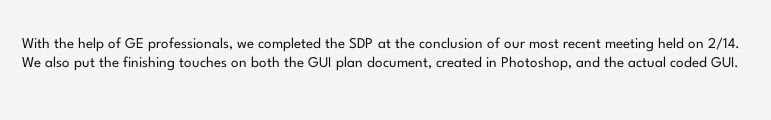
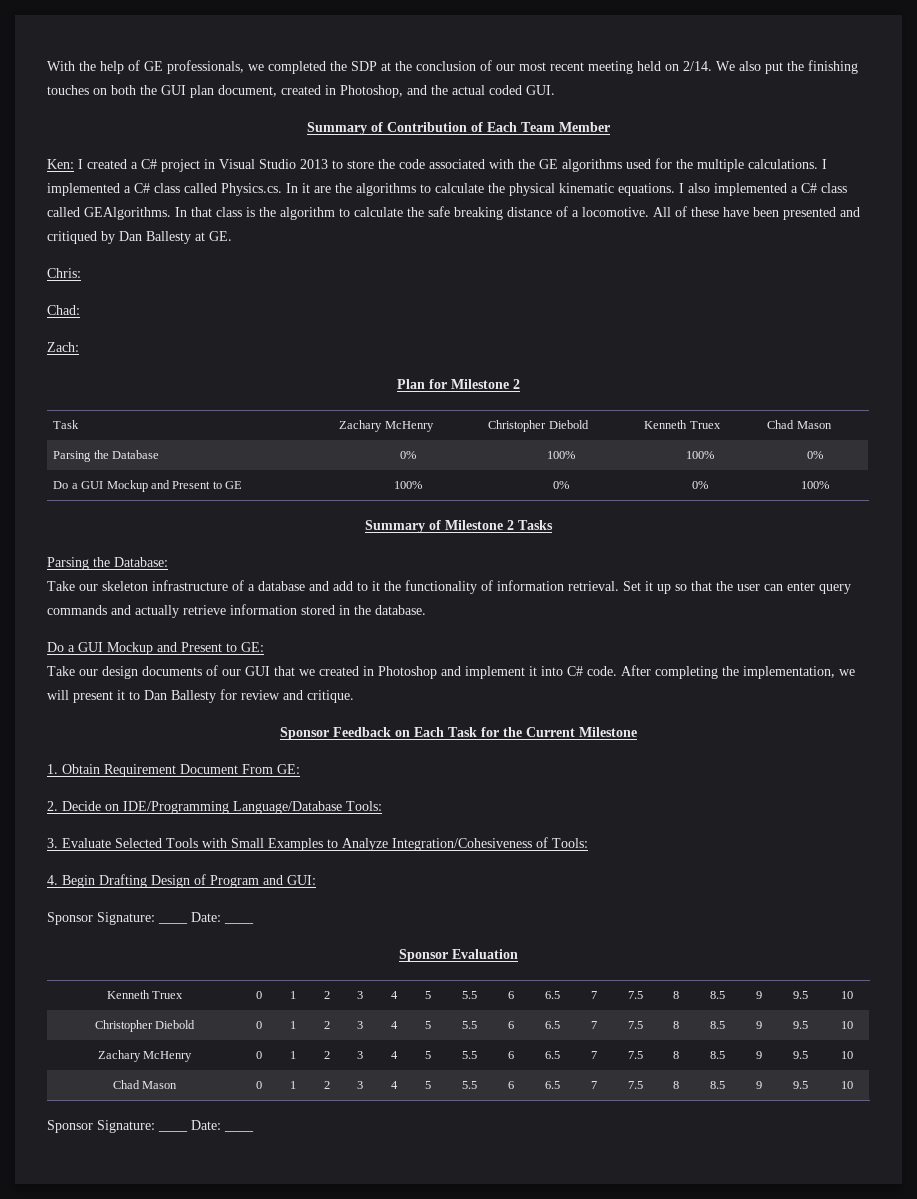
(739, 62) none -> [307,122,610,135] [47,158,827,172] [47,183,847,196] [47,206,860,220] [47,231,232,244] [47,268,81,278] [47,305,80,315] [47,342,79,352] [397,379,520,389] [53,420,80,429] [339,420,434,432] [488,420,589,432] [644,420,721,429] [767,420,832,429] [53,450,160,462] [400,451,416,459] [546,451,575,459] [686,451,714,459] [807,451,823,459] [53,480,243,492] [394,481,422,489] [552,481,569,489] [692,481,708,489] [801,481,829,489] [365,520,553,533] [47,557,168,570] [47,580,851,594] [47,604,426,618] [47,642,264,655] [47,665,855,679] [47,689,354,703] [280,727,637,740] [47,764,300,777] [47,801,382,814] [47,837,588,851] [47,874,316,888] [47,912,188,925] [191,912,221,922] [224,922,254,924] [399,949,518,962] [106,990,184,999] [255,991,262,999] [289,991,296,999] [323,991,330,999] [357,991,363,999] [390,991,398,999] [424,991,431,999] [461,991,477,999] [507,991,514,999] [544,991,560,999] [590,991,597,999] [627,991,643,999] [673,991,679,999] [710,991,725,999] [756,991,762,999] [792,991,808,999] [841,991,853,999] [94,1020,196,1032] [255,1021,262,1029] [289,1021,296,1029] [323,1021,330,1029] [357,1021,363,1029] [390,1021,398,1029] [424,1021,431,1029] [461,1021,477,1029] [507,1021,514,1029] [544,1021,560,1029] [590,1021,597,1029] [627,1021,643,1029] [673,1021,679,1029] [710,1021,725,1029] [756,1021,762,1029] [792,1021,808,1029] [841,1021,853,1029] [97,1050,193,1062] [255,1051,262,1059] [289,1051,296,1059] [323,1051,330,1059] [357,1051,363,1059] [390,1051,398,1059] [424,1051,431,1059] [461,1051,477,1059] [507,1051,514,1059] [544,1051,560,1059] [590,1051,597,1059] [627,1051,643,1059] [673,1051,679,1059] [710,1051,725,1059] [756,1051,762,1059] [792,1051,808,1059] [841,1051,853,1059] [112,1080,178,1089] [255,1081,262,1089] [289,1081,296,1089] [323,1081,330,1089] [357,1081,363,1089] [390,1081,398,1089] [424,1081,431,1089] [461,1081,477,1089] [507,1081,514,1089] [544,1081,560,1089] [590,1081,597,1089] [627,1081,643,1089] [673,1081,679,1089] [710,1081,725,1089] [756,1081,762,1089] [792,1081,808,1089] [841,1081,853,1089] [47,1120,188,1133] [191,1120,221,1130] [224,1130,254,1132] // Summary of Contribution of Each Team Member // Ken: I created a C# project in Visual Studio 2013 to store the code associated with the GE algorithms used for the multiple calculations. I implemented a C# class called Physics.cs. In it are the algorithms to calculate the physical kinematic equations. I also implemented a C# class called GEAlgorithms. In that class is the algorithm to calculate the safe breaking distance of a locomotive. All of these have been presented and critiqued by Dan Ballesty at GE. // Chris: // Chad: // Zach: // Plan for Milestone 2 // Task | Zachary McHenry | Christopher Diebold | Kenneth Truex | Chad Mason // Parsing the Database | 0% | 100% | 100% | 0% // Do a GUI Mockup and Present to GE | 100% | 0% | 0% | 100% // Summary of Milestone 2 Tasks // Parsing the Database: // Take our skeleton infrastructure of a database and add to it the functionality of information retrieval. Set it up so that the user can enter query commands and actually retrieve information stored in the database. // Do a GUI Mockup and Present to GE: // Take our design documents of our GUI that we created in Photoshop and implement it into C# code. After completing the implementation, we will present it to Dan Ballesty for review and critique. // Sponsor Feedback on Each Task for the Current Milestone // 1. Obtain Requirement Document From GE: // 2. Decide on IDE/Programming Language/Database Tools: // 3. Evaluate Selected Tools with Small Examples to Analyze Integration/Cohesiveness of Tools: // 4. Begin Drafting Design of Program and GUI: // Sponsor Signature: ____ Date: ____ // Sponsor Evaluation // Kenneth Truex | 0 | 1 | 2 | 3 | 4 | 5 | 5.5 | 6 | 6.5 | 7 | 7.5 | 8 | 8.5 | 9 | 9.5 | 10 // Christopher Diebold | 0 | 1 | 2 | 3 | 4 | 5 | 5.5 | 6 | 6.5 | 7 | 7.5 | 8 | 8.5 | 9 | 9.5 | 10 // Zachary McHenry | 0 | 1 | 2 | 3 | 4 | 5 | 5.5 | 6 | 6.5 | 7 | 7.5 | 8 | 8.5 | 9 | 9.5 | 10 // Chad Mason | 0 | 1 | 2 | 3 | 4 | 5 | 5.5 | 6 | 6.5 | 7 | 7.5 | 8 | 8.5 | 9 | 9.5 | 10 // Sponsor Signature: ____ Date: ____

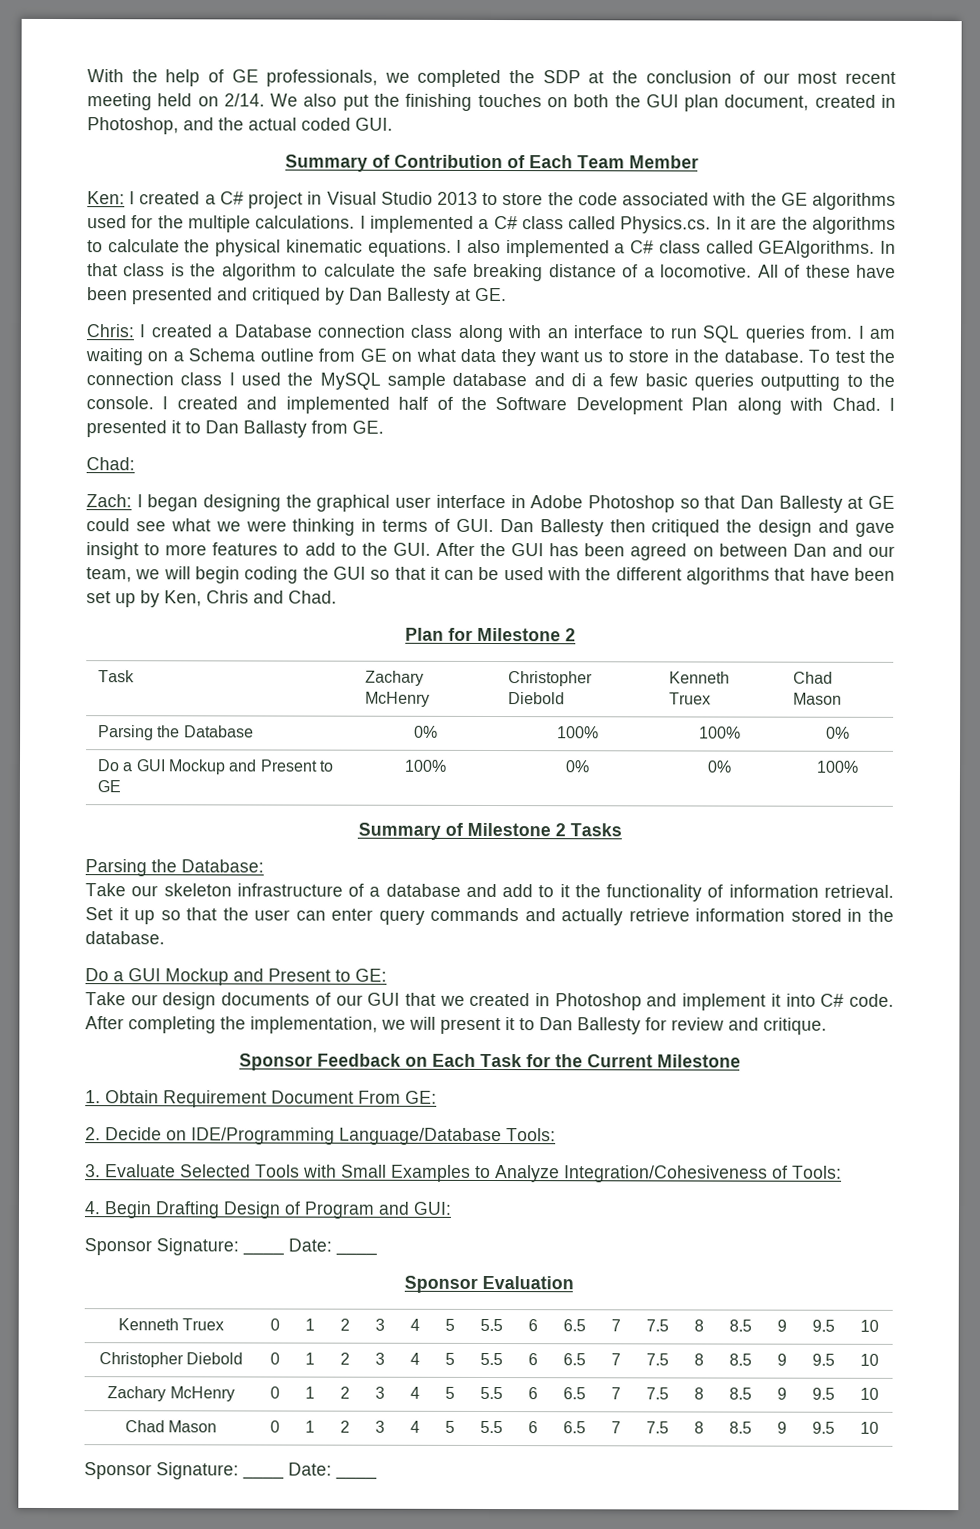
[47,305,80,315] [47,342,79,352] // Chad: // Zach: -> [139,324,895,343] [85,348,896,367] [86,372,895,391] [86,396,896,415] [86,420,384,438] [86,457,135,471] [86,494,895,513] [86,518,895,537] [86,542,895,561] [86,566,895,585] [86,590,337,608] I created a Database connection class along with an interface to run SQL queries from. I am waiting on a Schema outline from GE on what data they want us to store in the database. To test the connection class I used the MySQL sample database and di a few basic queries outputting to the console. I created and implemented half of the Software Development Plan along with Chad. I presented it to Dan Ballasty from GE. // Chad: // Zach: I began designing the graphical user interface in Adobe Photoshop so that Dan Ballesty at GE could see what we were thinking in terms of GUI. Dan Ballesty then critiqued the design and gave insight to more features to add to the GUI. After the GUI has been agreed on between Dan and our team, we will begin coding the GUI so that it can be used with the different algorithms that have been set up by Ken, Chris and Chad.

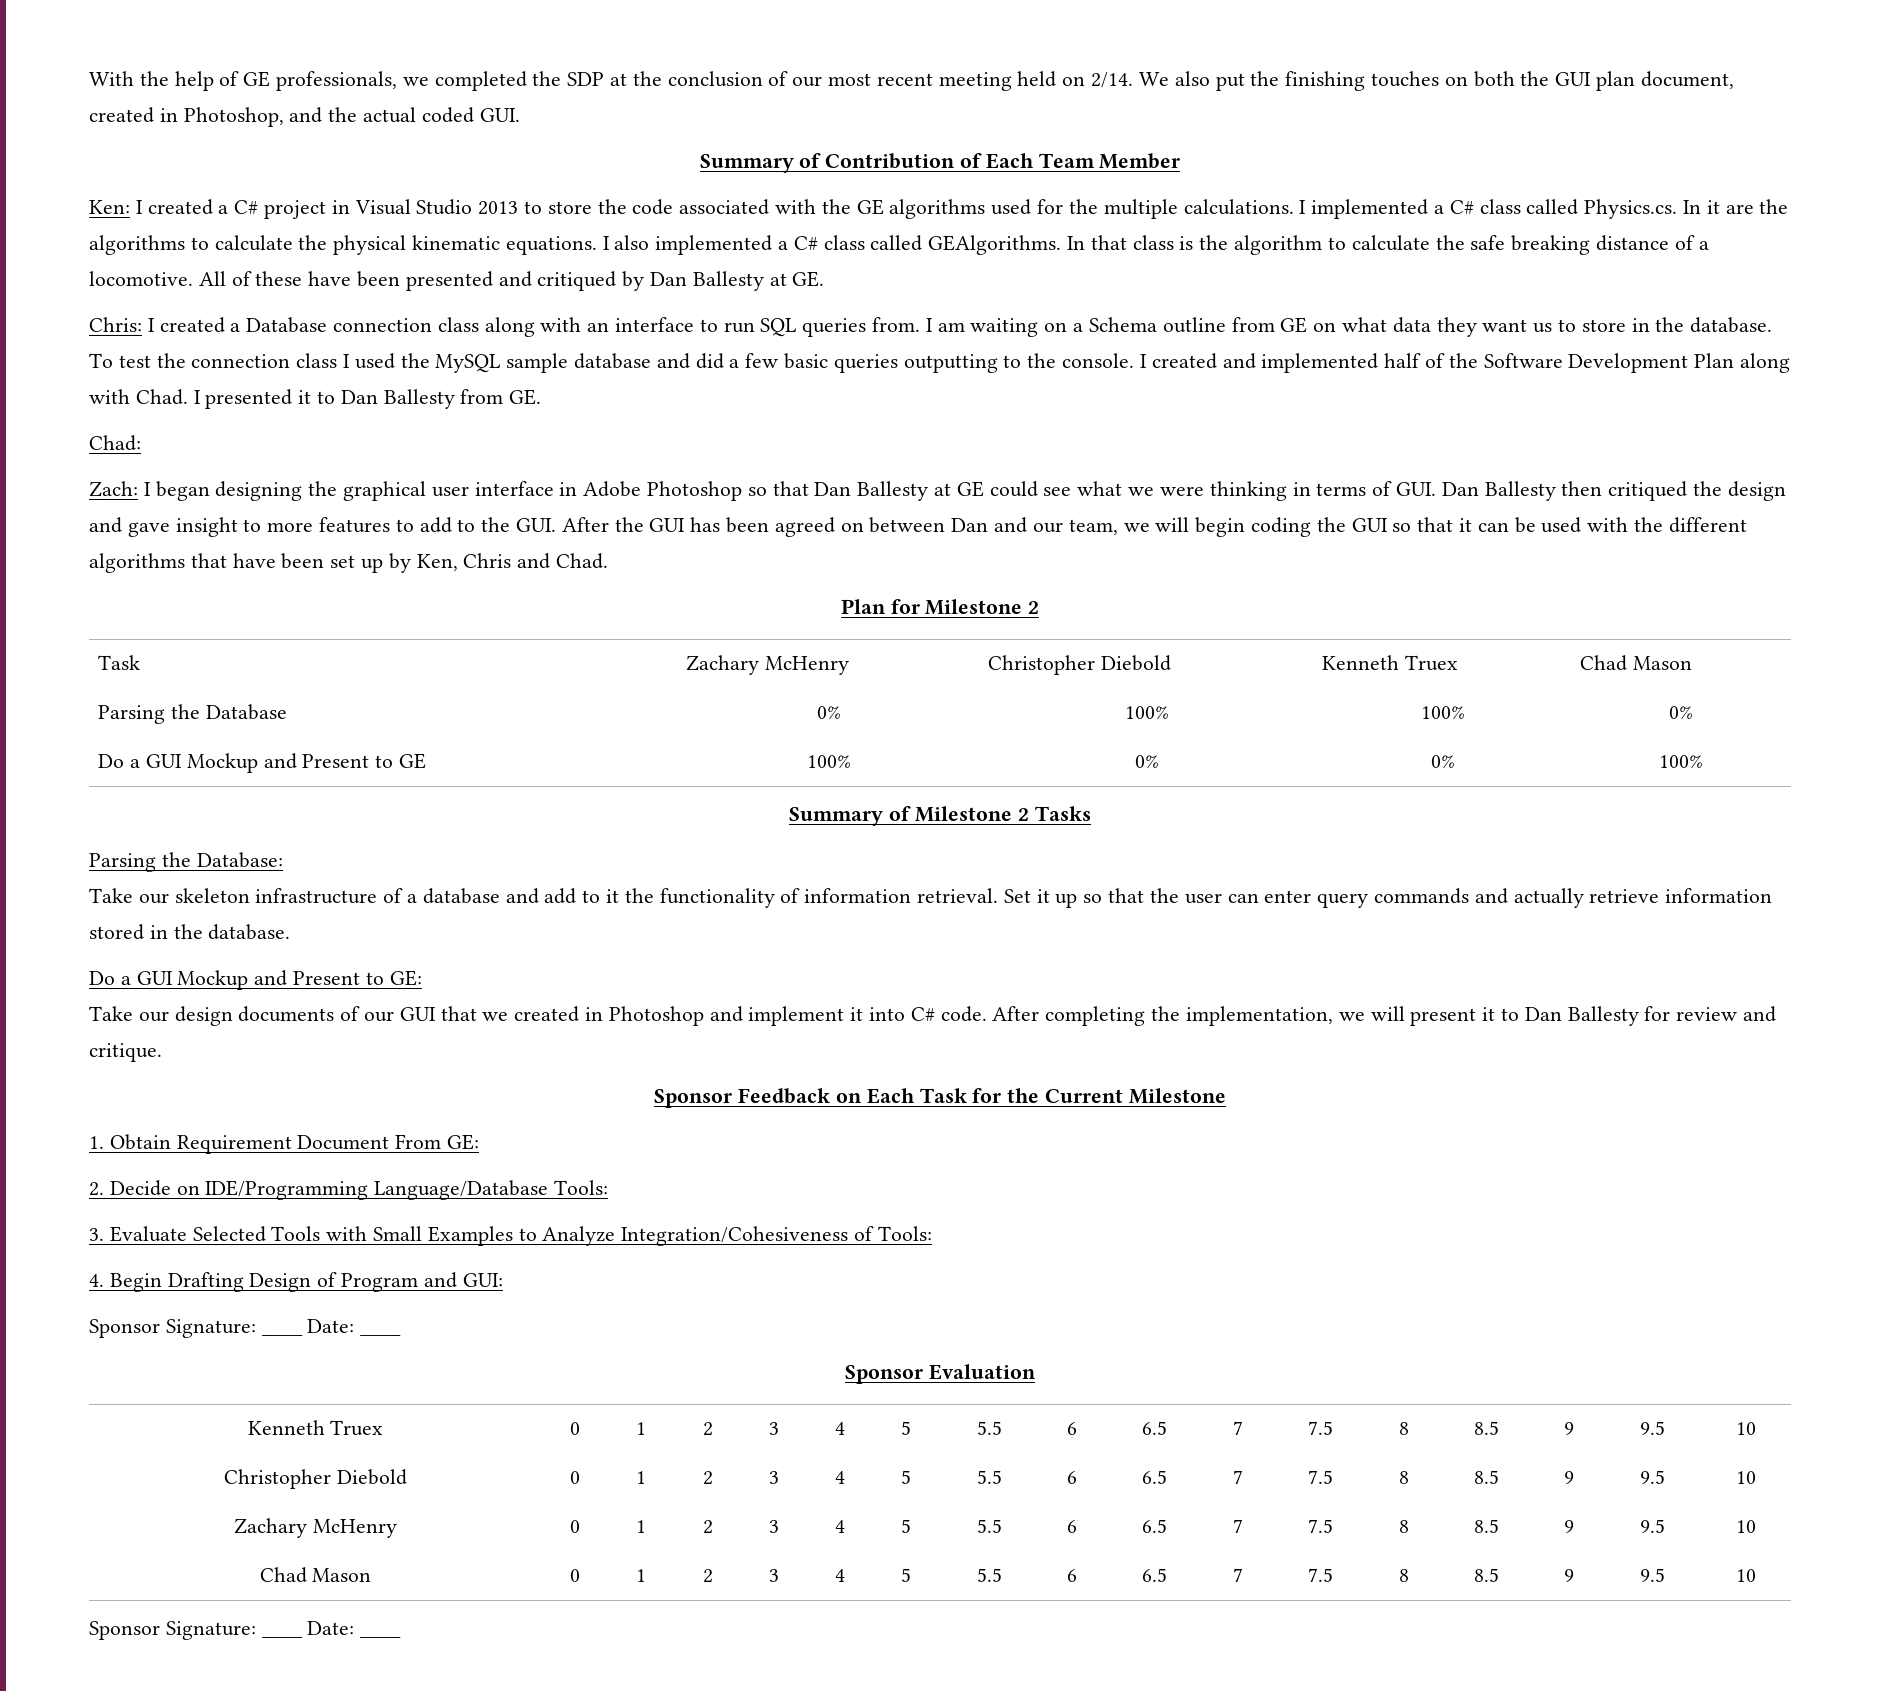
[570,373,586,387] di -> [695,353,724,369] did
[243,420,307,438] Ballasty -> [383,389,455,409] Ballesty

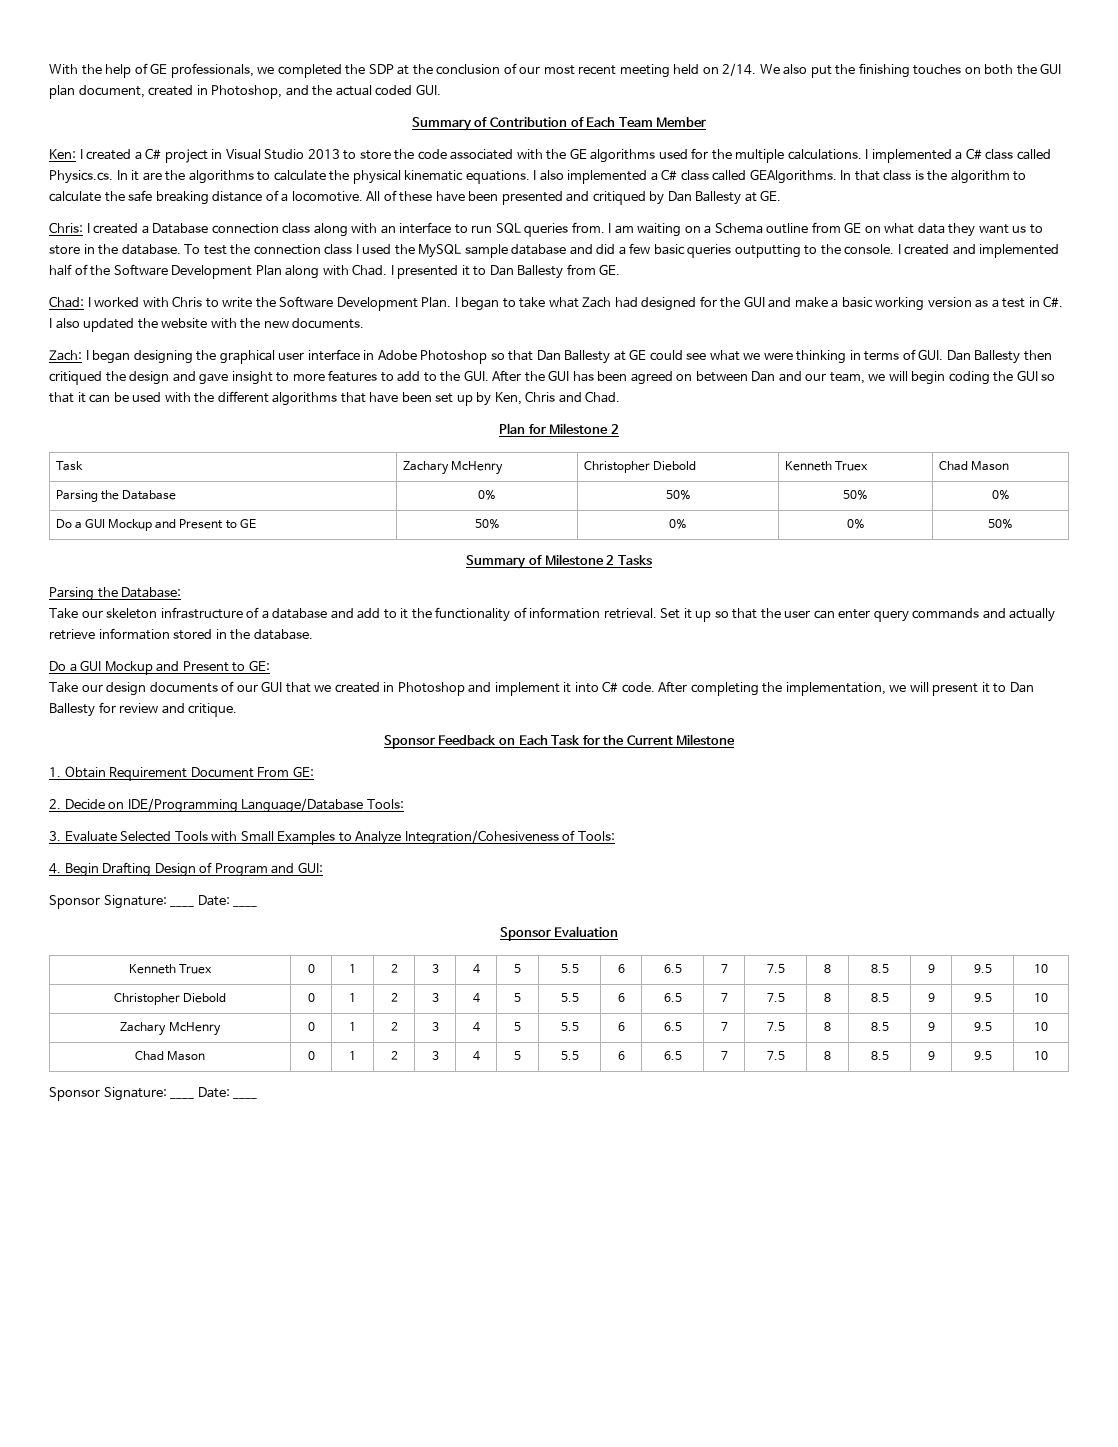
(141, 443) none -> [87,296,1064,311] [49,318,365,332] I worked with Chris to write the Software Development Plan. I began to take what Zach had designed for the GUI and make a basic working version as a test in C#. I also updated the website with the new documents.
[1124,706,1169,719] [1420,706,1465,719] 100% | 100% -> [665,490,691,500] [843,490,868,500] 50% | 50%
[806,755,851,768] 100% -> [474,519,500,529] 50%
[1659,755,1704,768] 100% -> [988,519,1013,529] 50%

